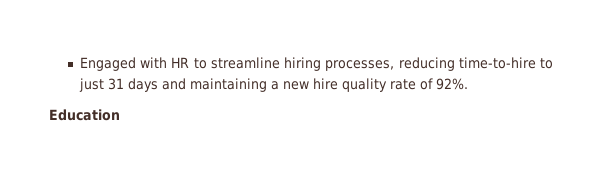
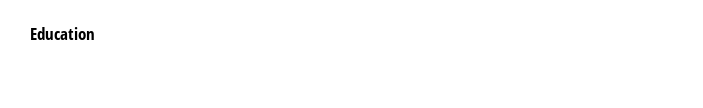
[79,57,553,71] [78,78,468,92] Engaged with HR to streamline hiring processes, reducing time-to-hire to just 31 days and maintaining a new hire quality rate of 92%. // -> (30, 33) none

